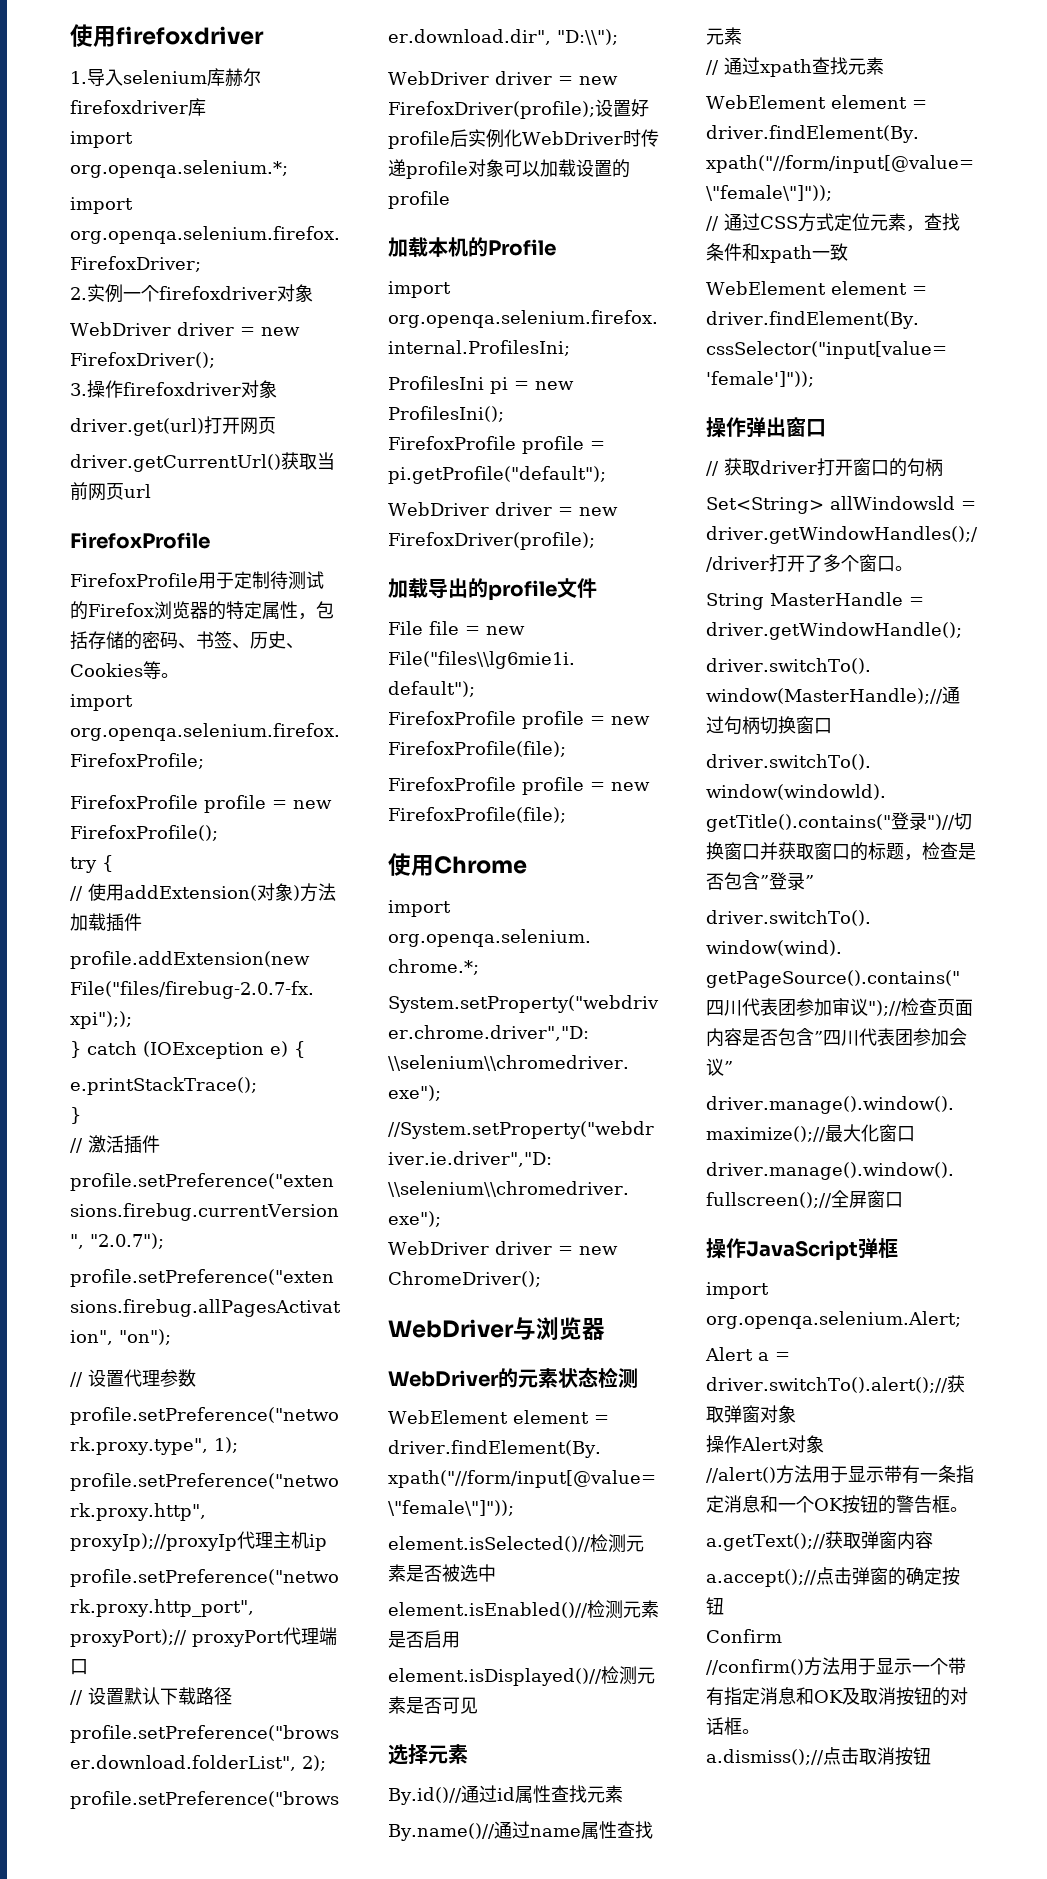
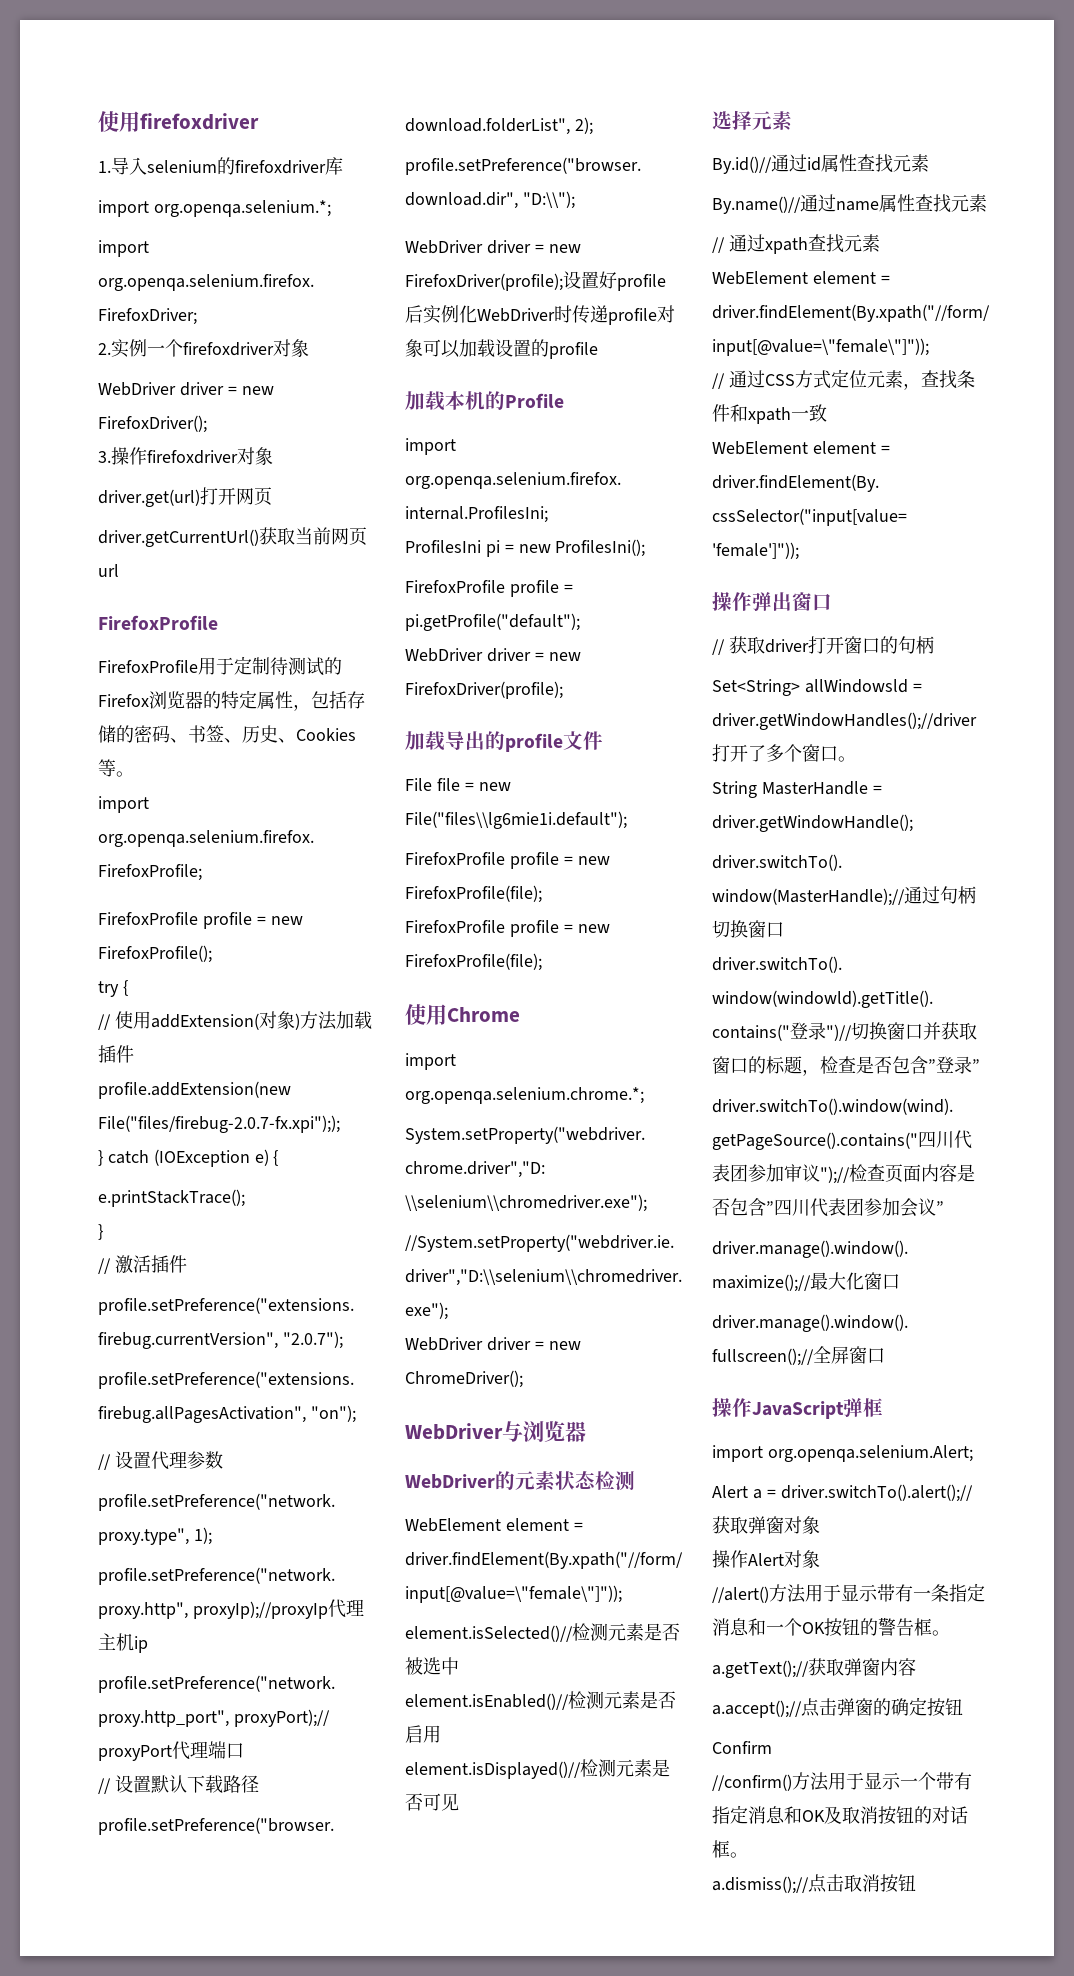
[207,68,261,87] 库赫尔 -> [217,157,235,175] 的

